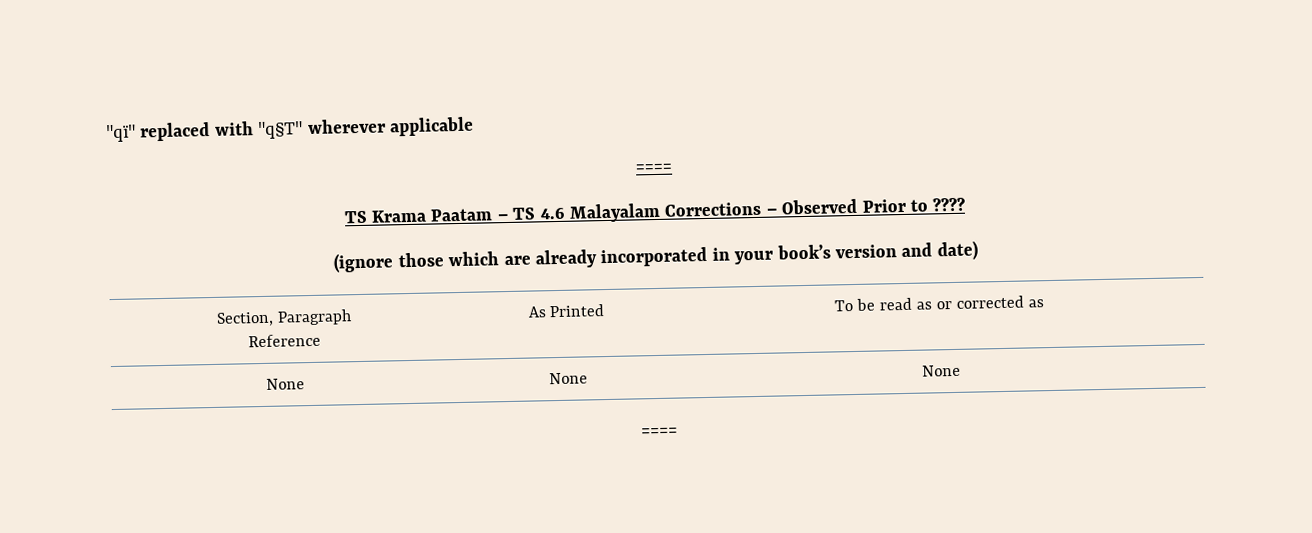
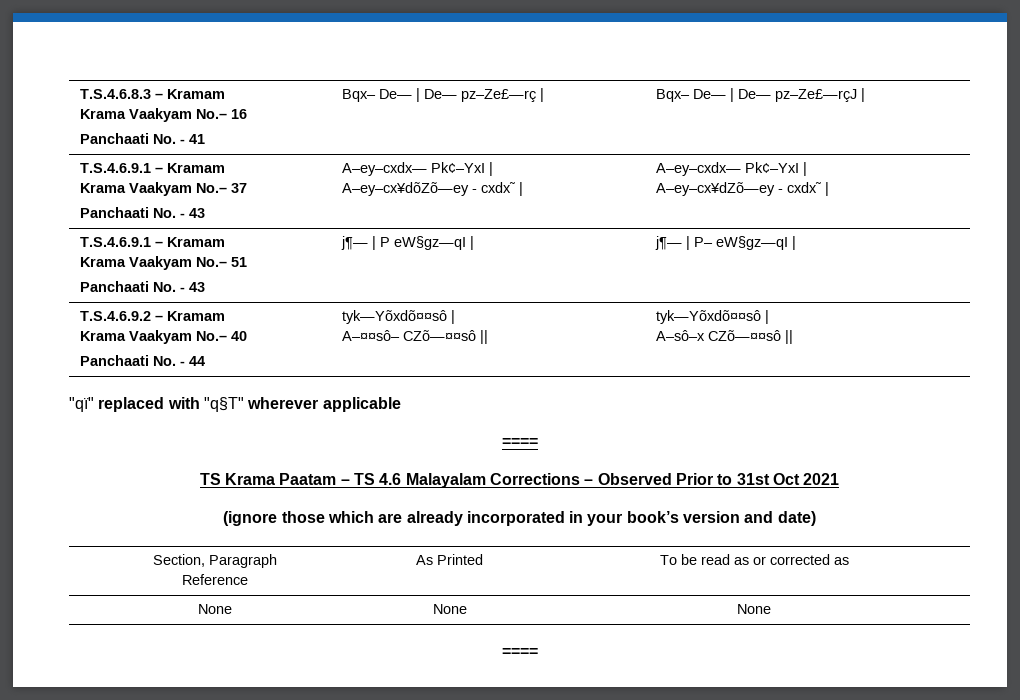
(106, 133) none -> [79,89,225,99] [79,108,247,122] [79,133,205,144] [341,88,544,102] [655,88,865,102] [79,163,225,173] [79,182,247,196] [79,207,205,218] [341,162,493,176] [341,182,523,196] [655,162,807,176] [655,182,829,196] [79,237,225,247] [79,256,247,270] [79,281,205,292] [340,236,474,250] [654,236,796,250] [79,311,225,321] [79,330,247,344] [79,355,205,366] [341,310,455,324] [341,330,488,344] [655,310,769,324] [655,330,793,344] T.S.4.6.8.3 – Kramam // Krama Vaakyam No.– 16 // Panchaati No. - 41 | Bqx– De— | De— pz–Ze£—rç | | Bqx– De— | De— pz–Ze£—rçJ | // T.S.4.6.9.1 – Kramam // Krama Vaakyam No.– 37 // Panchaati No. - 43 | A–ey–cxdx— Pk¢–YxI | // A–ey–cx¥dõZõ—ey - cxdx˜ | | A–ey–cxdx— Pk¢–YxI | // A–ey–cx¥dZõ—ey - cxdx˜ | // T.S.4.6.9.1 – Kramam // Krama Vaakyam No.– 51 // Panchaati No. - 43 | j¶— | P eW§gz—qI | | j¶— | P– eW§gz—qI | // T.S.4.6.9.2 – Kramam // Krama Vaakyam No.– 40 // Panchaati No. - 44 | tyk—Yõxdõ¤¤sô | // A–¤¤sô– CZõ—¤¤sô || | tyk—Yõxdõ¤¤sô | // A–sô–x CZõ—¤¤sô || //
[932,197,966,212] ???? -> [736,473,840,485] 31st Oct 2021

